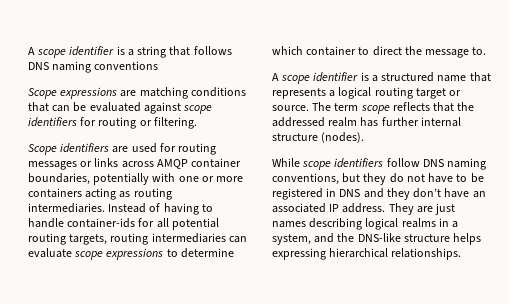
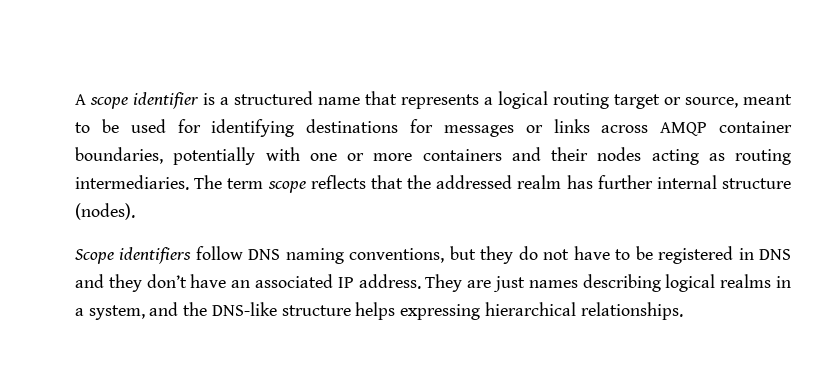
[28,46,232,58] [28,61,159,73] [28,87,246,99] [28,102,213,114] [28,117,197,129] [28,143,217,155] [28,158,242,170] [28,173,244,185] [28,188,172,200] [28,203,213,215] [28,218,219,230] [28,233,247,245] [28,248,234,260] [272,46,487,58] [272,72,378,84] A scope identifier is a string that follows DNS naming conventions // Scope expressions are matching conditions that can be evaluated against scope identifiers for routing or filtering. // Scope identifiers are used for routing messages or links across AMQP container boundaries, potentially with one or more containers acting as routing intermediaries. Instead of having to handle container-ids for all potential routing targets, routing intermediaries can evaluate scope expressions to determine which container to direct the message to. // A scope identifier is a -> [75,92,229,109] A scope identifier is a
[272,105,309,111] source. -> [685,94,792,108] [75,119,792,137] [75,147,791,165] [75,175,189,190] source, meant to be used for identifying destinations for messages or links across AMQP container boundaries, potentially with one or more containers and their nodes acting as routing intermediaries.
[272,158,332,170] While scope -> [75,249,114,264] Scope

